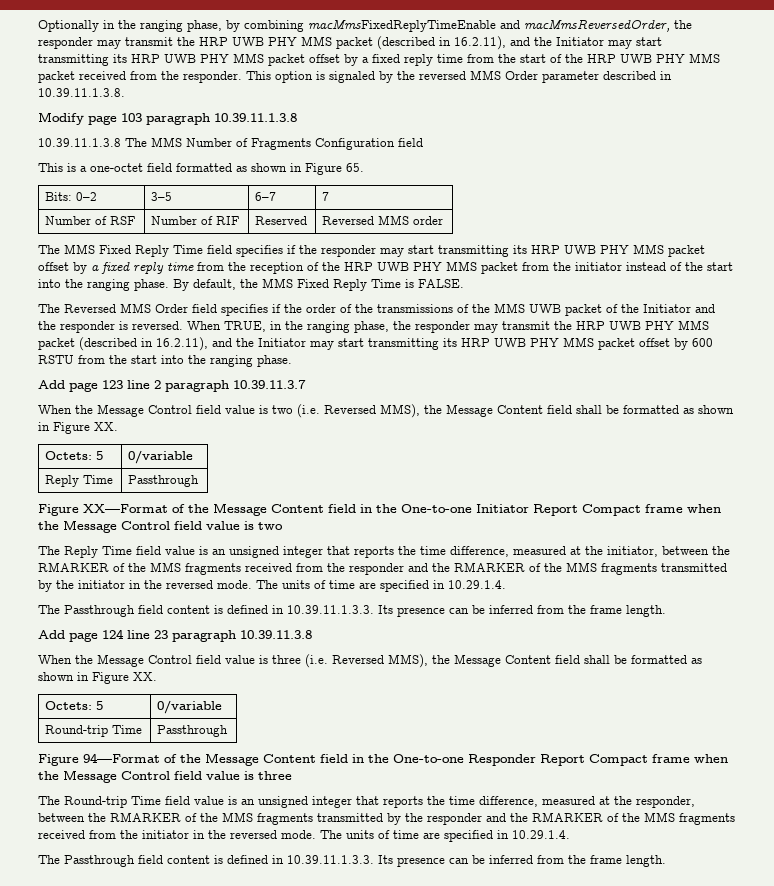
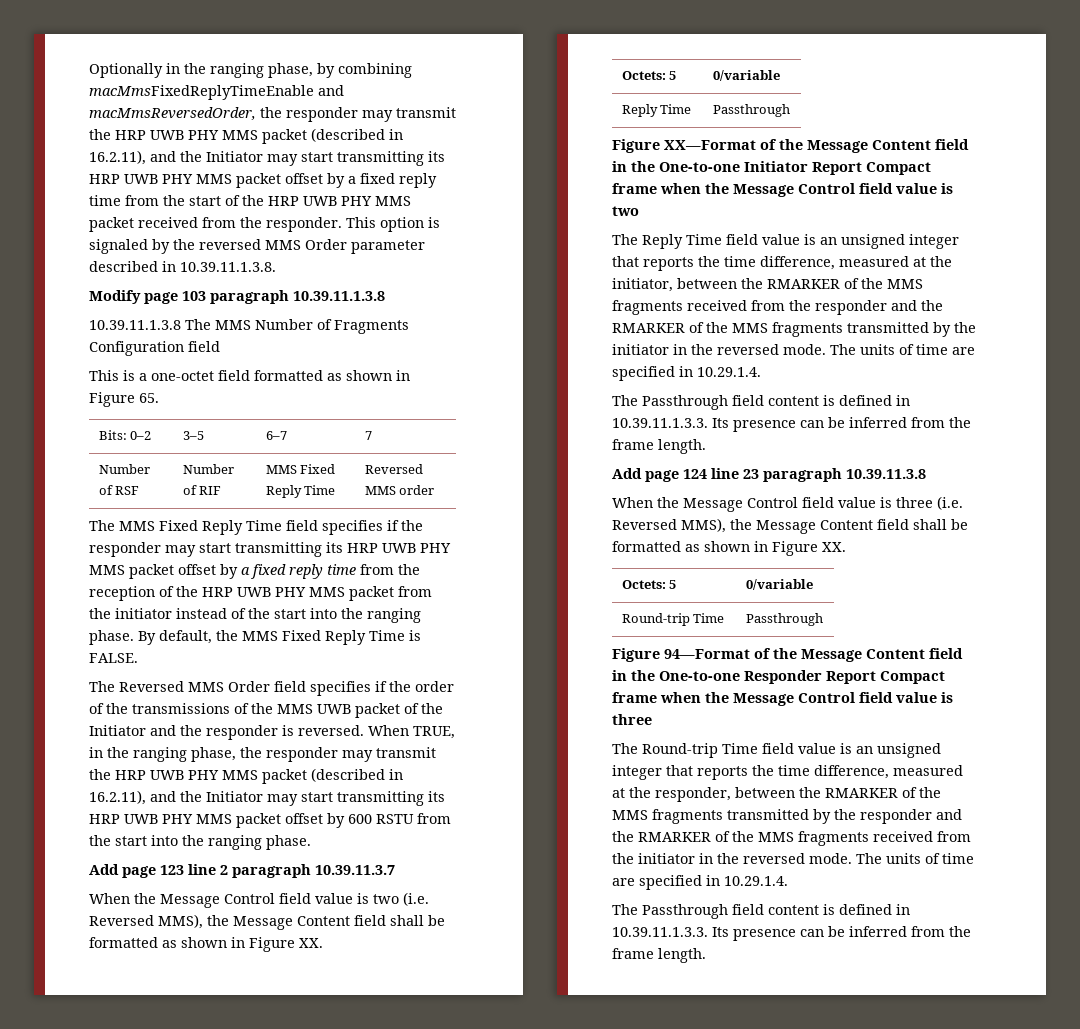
[255,216,308,225] Reserved -> [265,464,336,474] [265,485,336,498] MMS Fixed Reply Time

